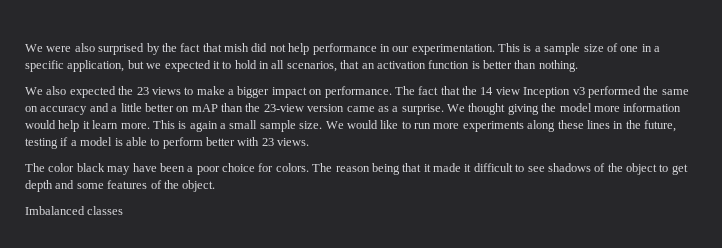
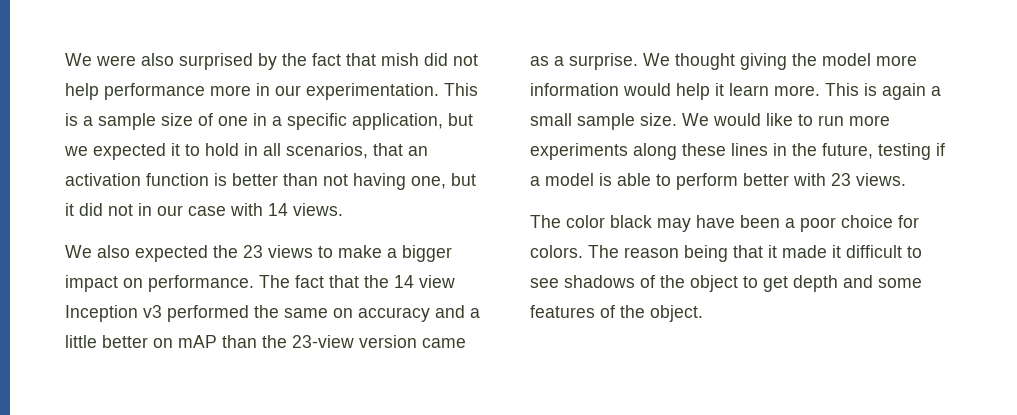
(377, 49) none -> [210,85,251,96] more
[538,60,578,72] nothing. -> [323,173,476,190] [65,203,343,216] not having one, but it did not in our case with 14 views.
[25,206,124,215] // Imbalanced classes -> (703, 313) none

